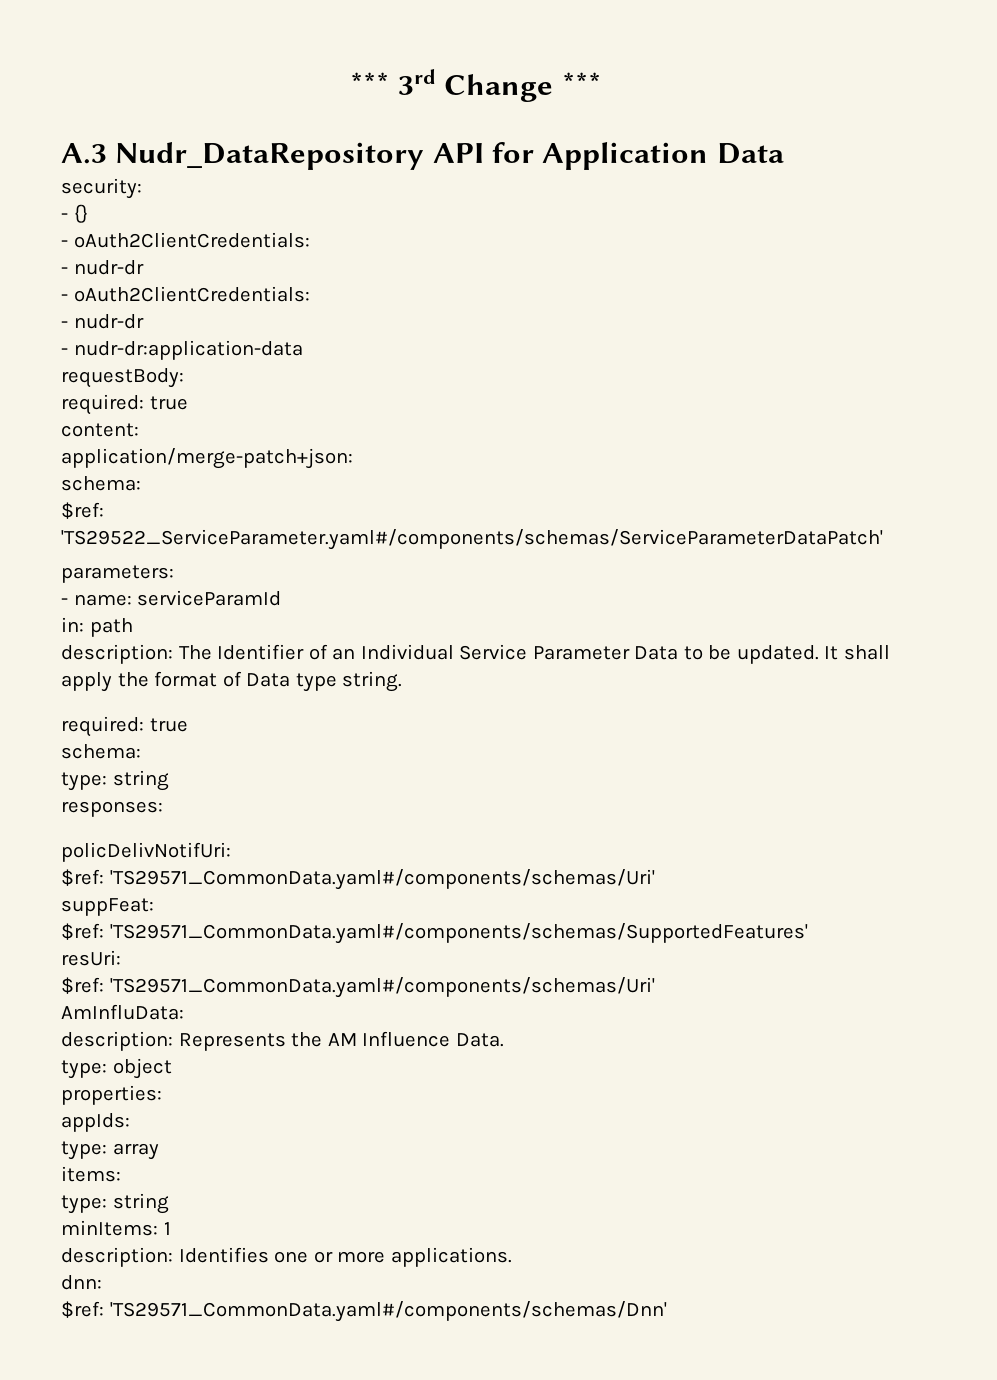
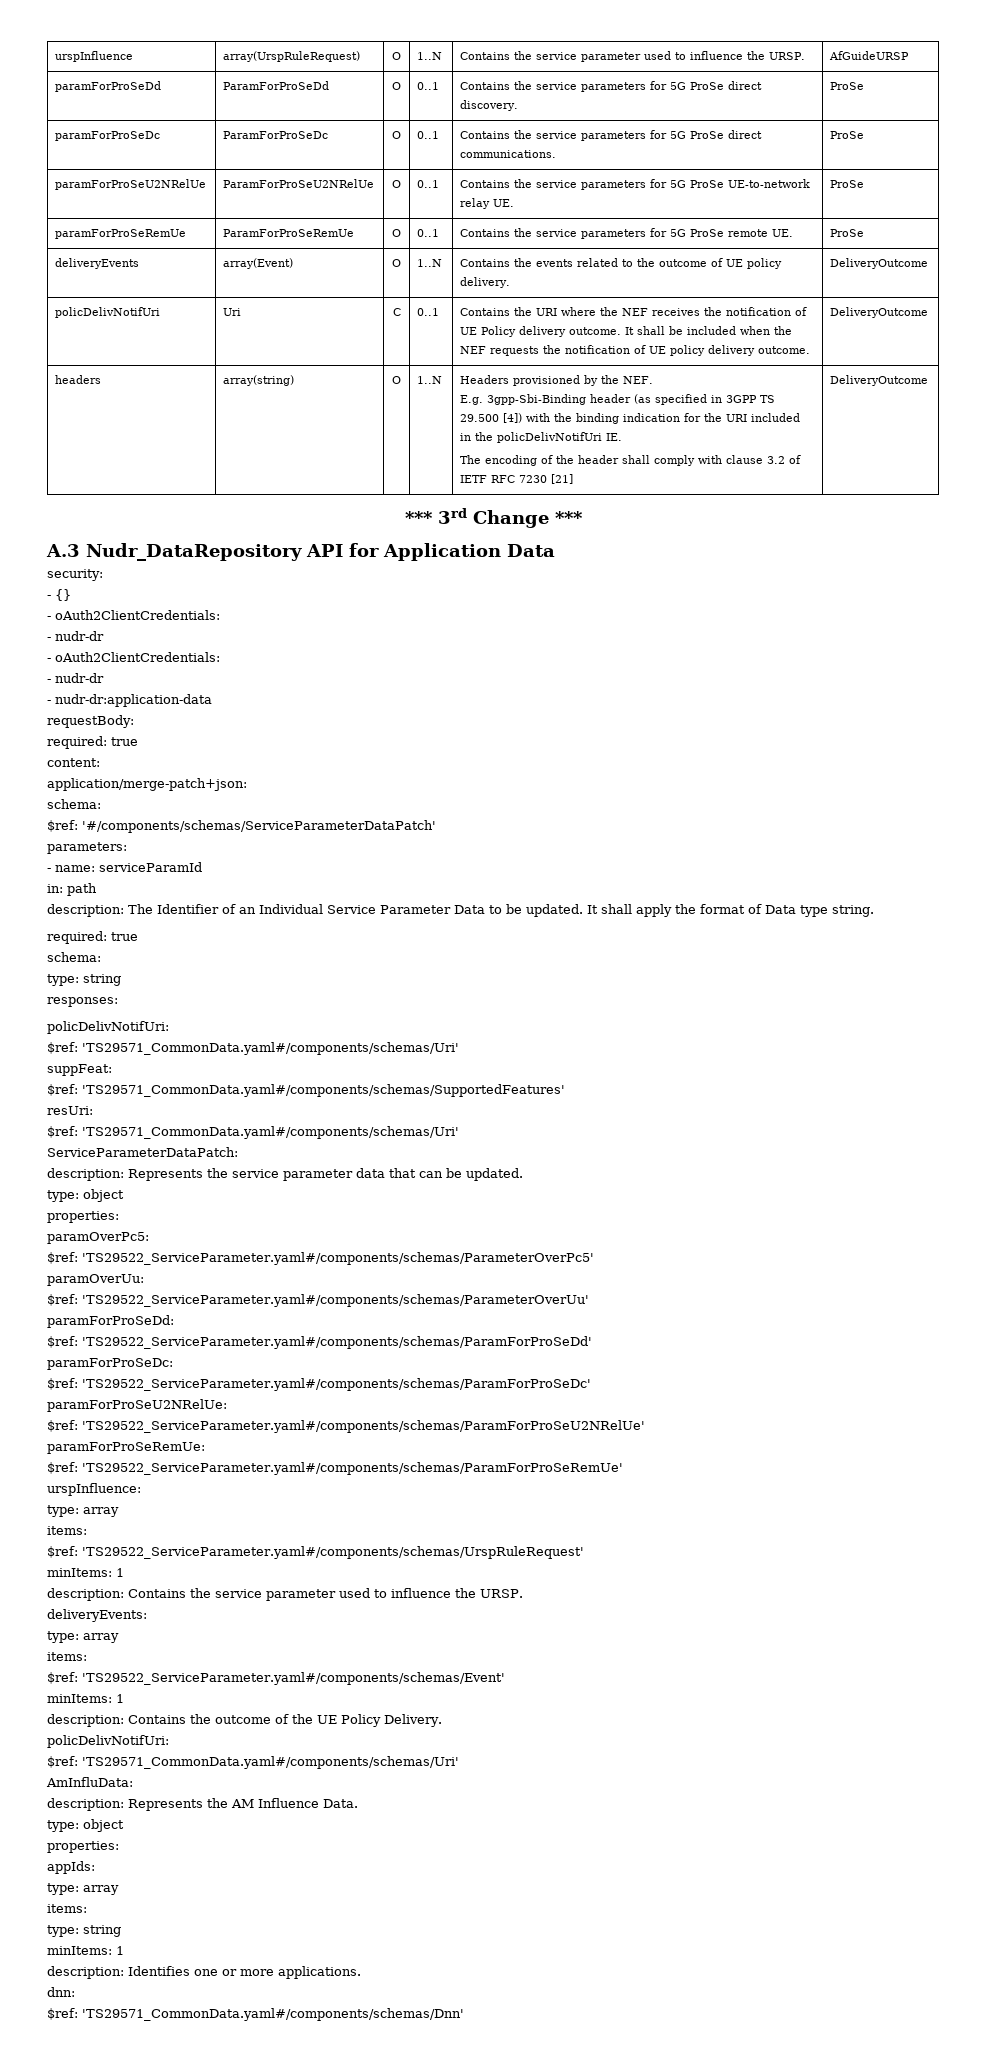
(350, 83) none -> [55,51,134,62] [223,51,361,62] [392,52,401,60] [417,52,443,60] [460,51,806,62] [829,51,910,60] [55,81,162,92] [223,81,330,90] [392,82,401,90] [417,82,440,90] [460,81,763,92] [460,100,519,111] [830,82,865,90] [55,131,161,141] [223,131,329,139] [392,131,401,139] [417,131,440,139] [460,130,763,141] [460,150,557,158] [830,131,865,139] [55,179,207,190] [223,179,375,188] [392,180,401,188] [417,180,440,188] [460,179,811,190] [460,198,515,209] [830,180,865,188] [55,229,187,239] [223,229,355,237] [392,229,401,237] [417,229,440,237] [460,228,794,239] [830,229,865,237] [55,258,140,269] [223,258,294,269] [392,259,401,267] [417,259,443,267] [460,258,783,269] [460,277,511,288] [830,258,929,269] [55,307,161,318] [223,308,242,316] [392,308,401,316] [417,308,440,316] [460,307,808,316] [460,326,793,337] [460,345,811,356] [830,307,929,318] [55,375,102,384] [223,375,295,386] [392,376,401,384] [417,376,443,384] [460,375,654,386] [460,394,776,405] [460,413,801,424] [460,432,623,443] [460,455,802,466] [460,474,574,484] [830,375,929,386] urspInfluence | array(UrspRuleRequest) | O | 1..N | Contains the service parameter used to influence the URSP. | AfGuideURSP // paramForProSeDd | ParamForProSeDd | O | 0..1 | Contains the service parameters for 5G ProSe direct discovery. | ProSe // paramForProSeDc | ParamForProSeDc | O | 0..1 | Contains the service parameters for 5G ProSe direct communications. | ProSe // paramForProSeU2NRelUe | ParamForProSeU2NRelUe | O | 0..1 | Contains the service parameters for 5G ProSe UE-to-network relay UE. | ProSe // paramForProSeRemUe | ParamForProSeRemUe | O | 0..1 | Contains the service parameters for 5G ProSe remote UE. | ProSe // deliveryEvents | array(Event) | O | 1..N | Contains the events related to the outcome of UE policy delivery. | DeliveryOutcome // policDelivNotifUri | Uri | C | 0..1 | Contains the URI where the NEF receives the notification of UE Policy delivery outcome. It shall be included when the NEF requests the notification of UE policy delivery outcome. | DeliveryOutcome // headers | array(string) | O | 1..N | Headers provisioned by the NEF. // E.g. 3gpp-Sbi-Binding header (as specified in 3GPP TS 29.500 [4]) with the binding indication for the URI included in the policDelivNotifUri IE. // The encoding of the header shall comply with clause 3.2 of IETF RFC 7230 [21] | DeliveryOutcome //
[61,529,883,550] 'TS29522_ServiceParameter.yaml#/components/schemas/ServiceParameterDataPatch' -> [82,820,436,833] '#/components/schemas/ServiceParameterDataPatch'
(655, 987) none -> [47,1147,238,1157] [47,1168,523,1181] [47,1189,124,1202] [47,1211,119,1223] [47,1232,149,1244] [47,1252,594,1265] [47,1274,144,1286] [47,1294,589,1307] [47,1315,174,1328] [47,1336,592,1349] [47,1358,173,1370] [47,1378,591,1391] [47,1399,227,1412] [47,1420,645,1433] [47,1442,205,1454] [47,1462,623,1475] [47,1483,141,1496] [47,1505,119,1517] [47,1526,87,1535] [47,1546,584,1559] [47,1568,124,1577] [47,1588,523,1601] [47,1609,147,1622] [47,1631,119,1643] [47,1652,87,1661] [47,1672,505,1685] [47,1694,124,1703] [47,1714,442,1727] [47,1735,169,1748] [47,1756,459,1769] // ServiceParameterDataPatch: // description: Represents the service parameter data that can be updated. // type: object // properties: // paramOverPc5: // $ref: 'TS29522_ServiceParameter.yaml#/components/schemas/ParameterOverPc5' // paramOverUu: // $ref: 'TS29522_ServiceParameter.yaml#/components/schemas/ParameterOverUu' // paramForProSeDd: // $ref: 'TS29522_ServiceParameter.yaml#/components/schemas/ParamForProSeDd' // paramForProSeDc: // $ref: 'TS29522_ServiceParameter.yaml#/components/schemas/ParamForProSeDc' // paramForProSeU2NRelUe: // $ref: 'TS29522_ServiceParameter.yaml#/components/schemas/ParamForProSeU2NRelUe' // paramForProSeRemUe: // $ref: 'TS29522_ServiceParameter.yaml#/components/schemas/ParamForProSeRemUe' // urspInfluence: // type: array // items: // $ref: 'TS29522_ServiceParameter.yaml#/components/schemas/UrspRuleRequest' // minItems: 1 // description: Contains the service parameter used to influence the URSP. // deliveryEvents: // type: array // items: // $ref: 'TS29522_ServiceParameter.yaml#/components/schemas/Event' // minItems: 1 // description: Contains the outcome of the UE Policy Delivery. // policDelivNotifUri: // $ref: 'TS29571_CommonData.yaml#/components/schemas/Uri'

